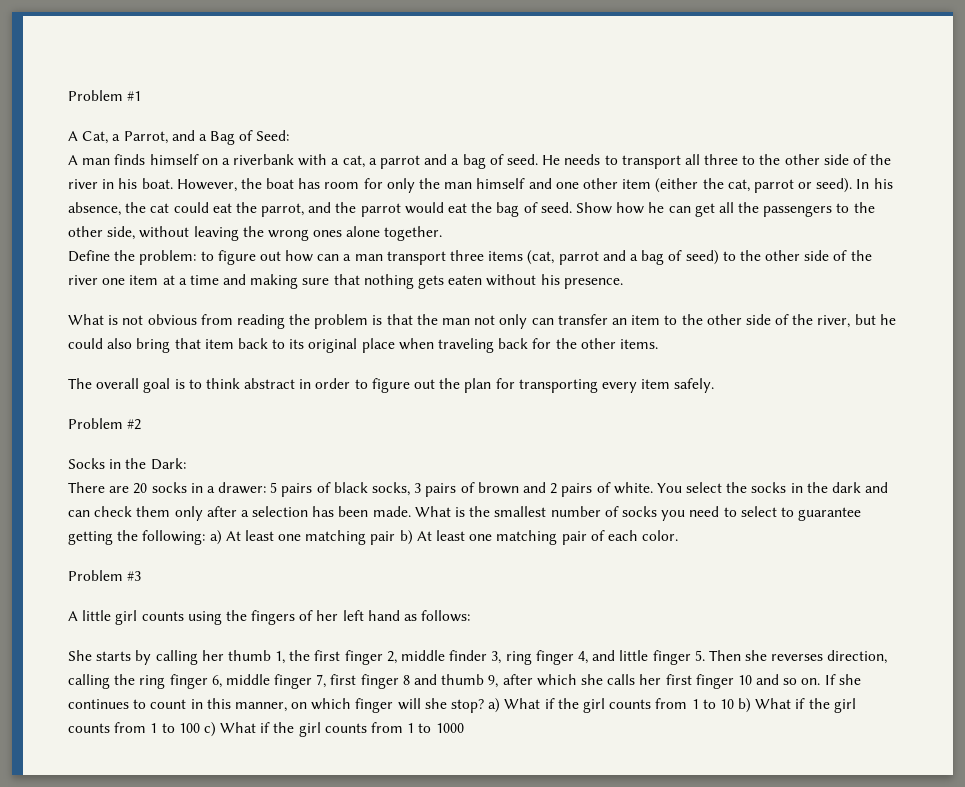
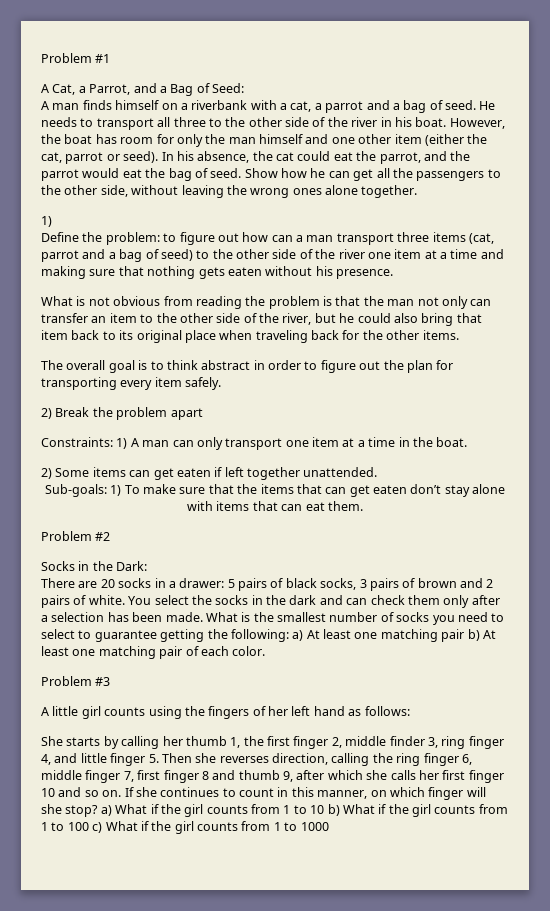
(443, 233) none -> [41,216,52,227] // 1)
(715, 385) none -> [41,407,203,420] [41,437,468,450] [41,467,378,480] [44,484,506,497] [187,501,363,511] // 2) Break the problem apart // Constraints: 1) A man can only transport one item at a time in the boat. // 2) Some items can get eaten if left together unattended. // Sub-goals: 1) To make sure that the items that can get eaten don’t stay alone with items that can eat them.

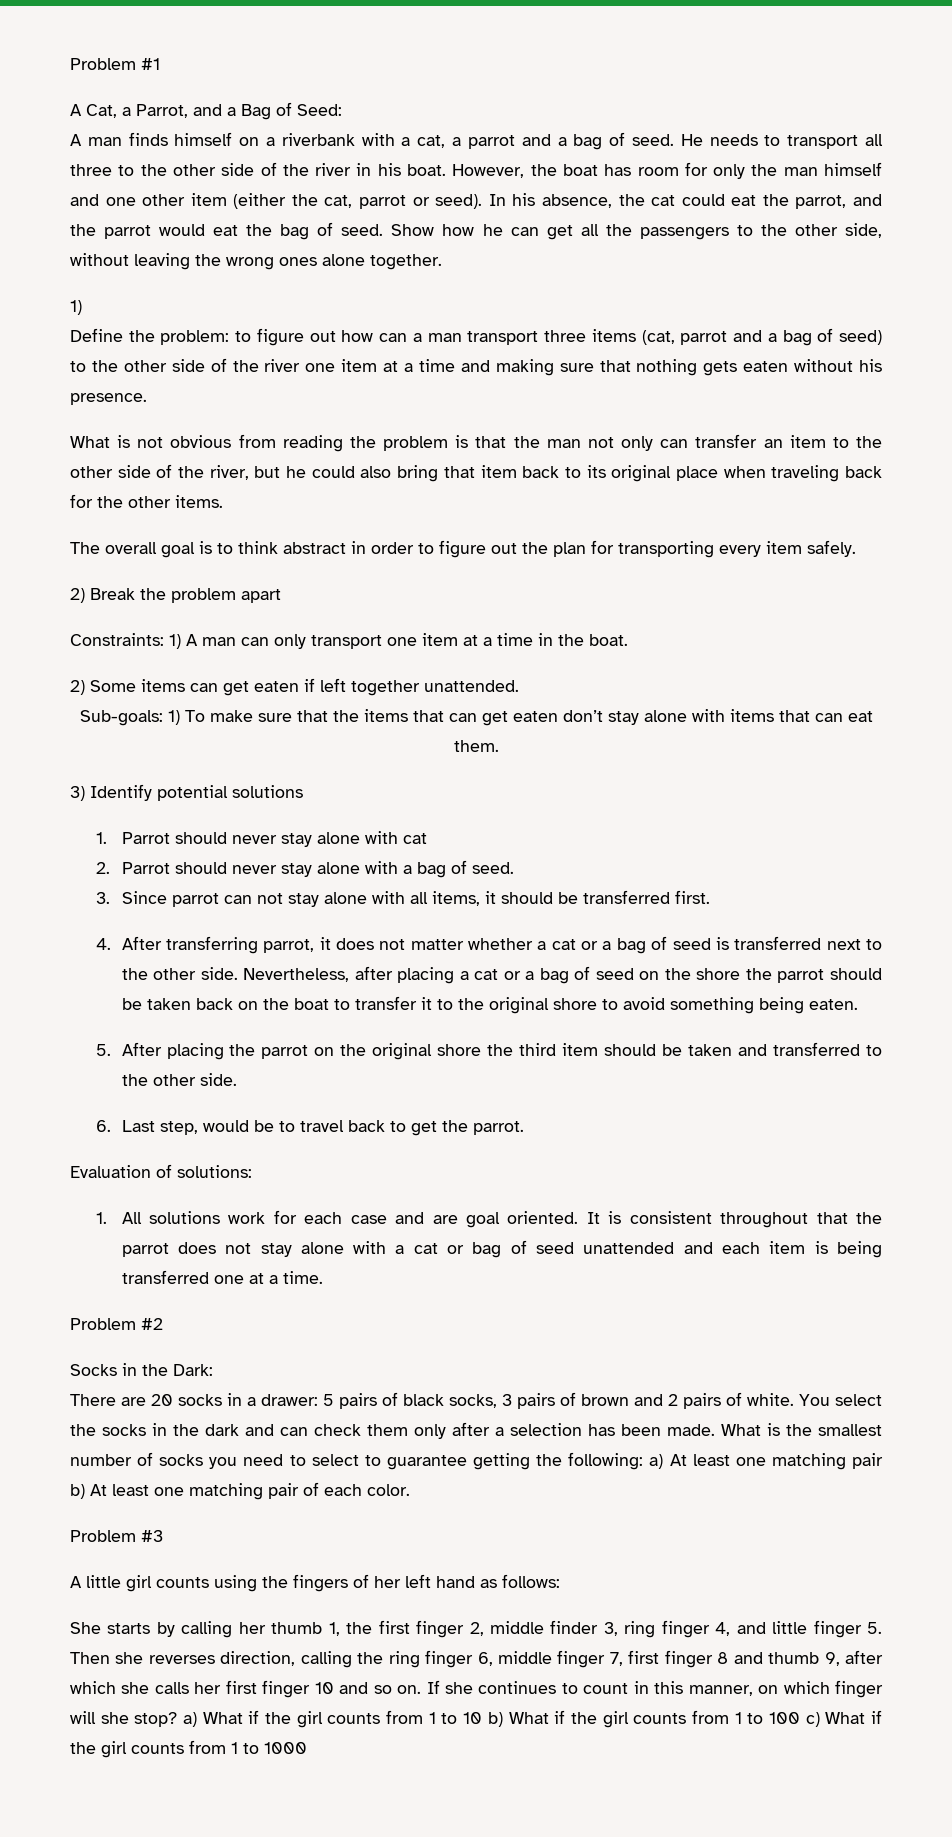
(363, 506) none -> [70,784,303,801] [95,831,427,847] [95,860,514,878] [95,890,710,907] [95,936,883,954] [121,966,882,984] [121,996,858,1014] [95,1042,883,1060] [121,1073,237,1086] [95,1120,524,1136] [70,1164,252,1178] [95,1210,882,1228] [121,1240,883,1258] [121,1270,323,1284] // 3) Identify potential solutions // 1. Parrot should never stay alone with cat // 2. Parrot should never stay alone with a bag of seed. // 3. Since parrot can not stay alone with all items, it should be transferred first. // 4. After transferring parrot, it does not matter whether a cat or a bag of seed is transferred next to the other side. Nevertheless, after placing a cat or a bag of seed on the shore the parrot should be taken back on the boat to transfer it to the original shore to avoid something being eaten. // 5. After placing the parrot on the original shore the third item should be taken and transferred to the other side. // 6. Last step, would be to travel back to get the parrot. // Evaluation of solutions: // 1. All solutions work for each case and are goal oriented. It is consistent throughout that the parrot does not stay alone with a cat or bag of seed unattended and each item is being transferred one at a time.

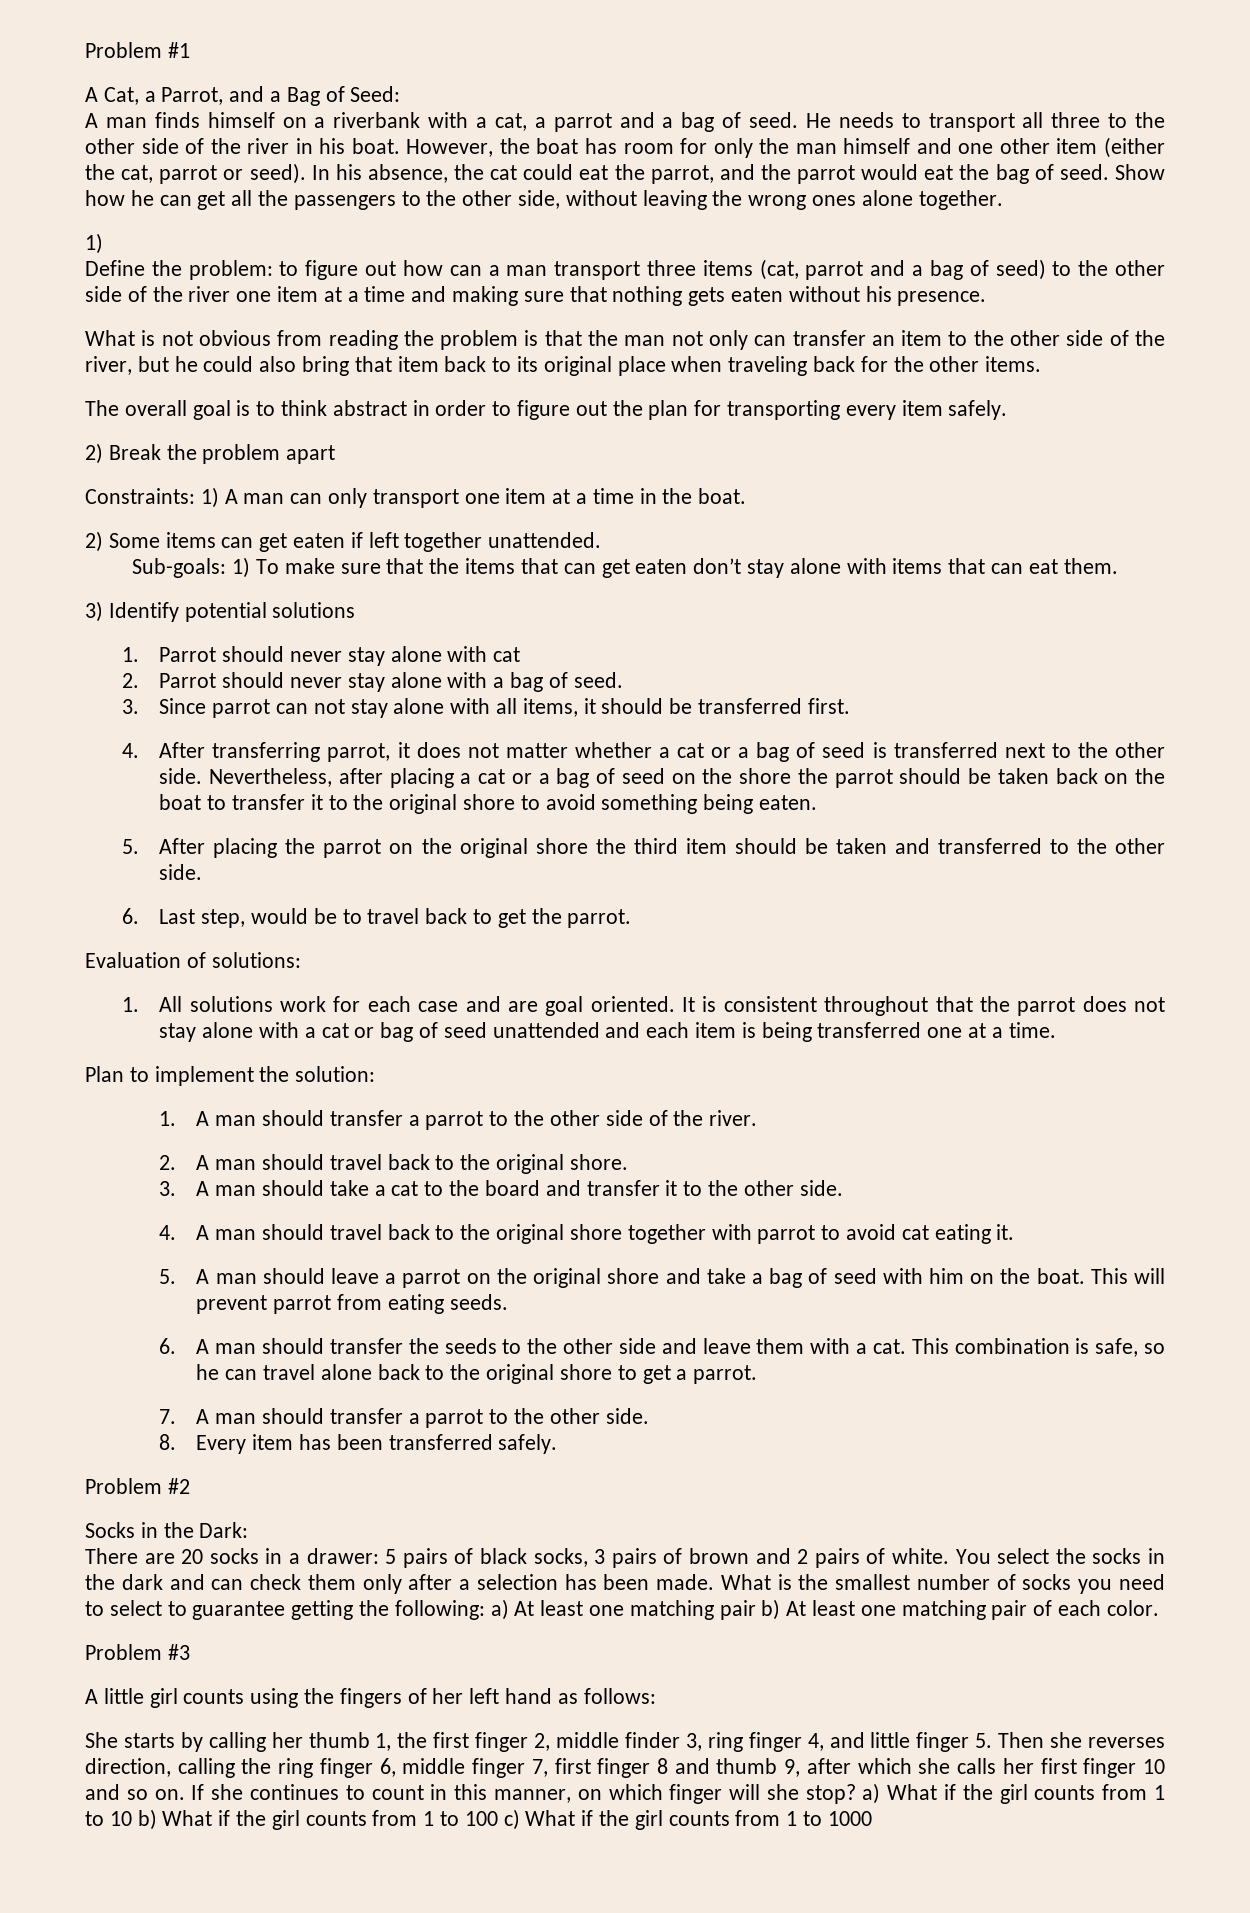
(323, 1277) none -> [85,1066,376,1086] [159,1110,758,1130] [159,1154,628,1174] [159,1180,843,1196] [159,1224,1015,1244] [159,1268,1166,1288] [196,1294,508,1314] [159,1338,1165,1357] [196,1364,758,1384] [159,1408,649,1428] [159,1434,558,1454] // Plan to implement the solution: // 1. A man should transfer a parrot to the other side of the river. // 2. A man should travel back to the original shore. // 3. A man should take a cat to the board and transfer it to the other side. // 4. A man should travel back to the original shore together with parrot to avoid cat eating it. // 5. A man should leave a parrot on the original shore and take a bag of seed with him on the boat. This will prevent parrot from eating seeds. // 6. A man should transfer the seeds to the other side and leave them with a cat. This combination is safe, so he can travel alone back to the original shore to get a parrot. // 7. A man should transfer a parrot to the other side. // 8. Every item has been transferred safely.

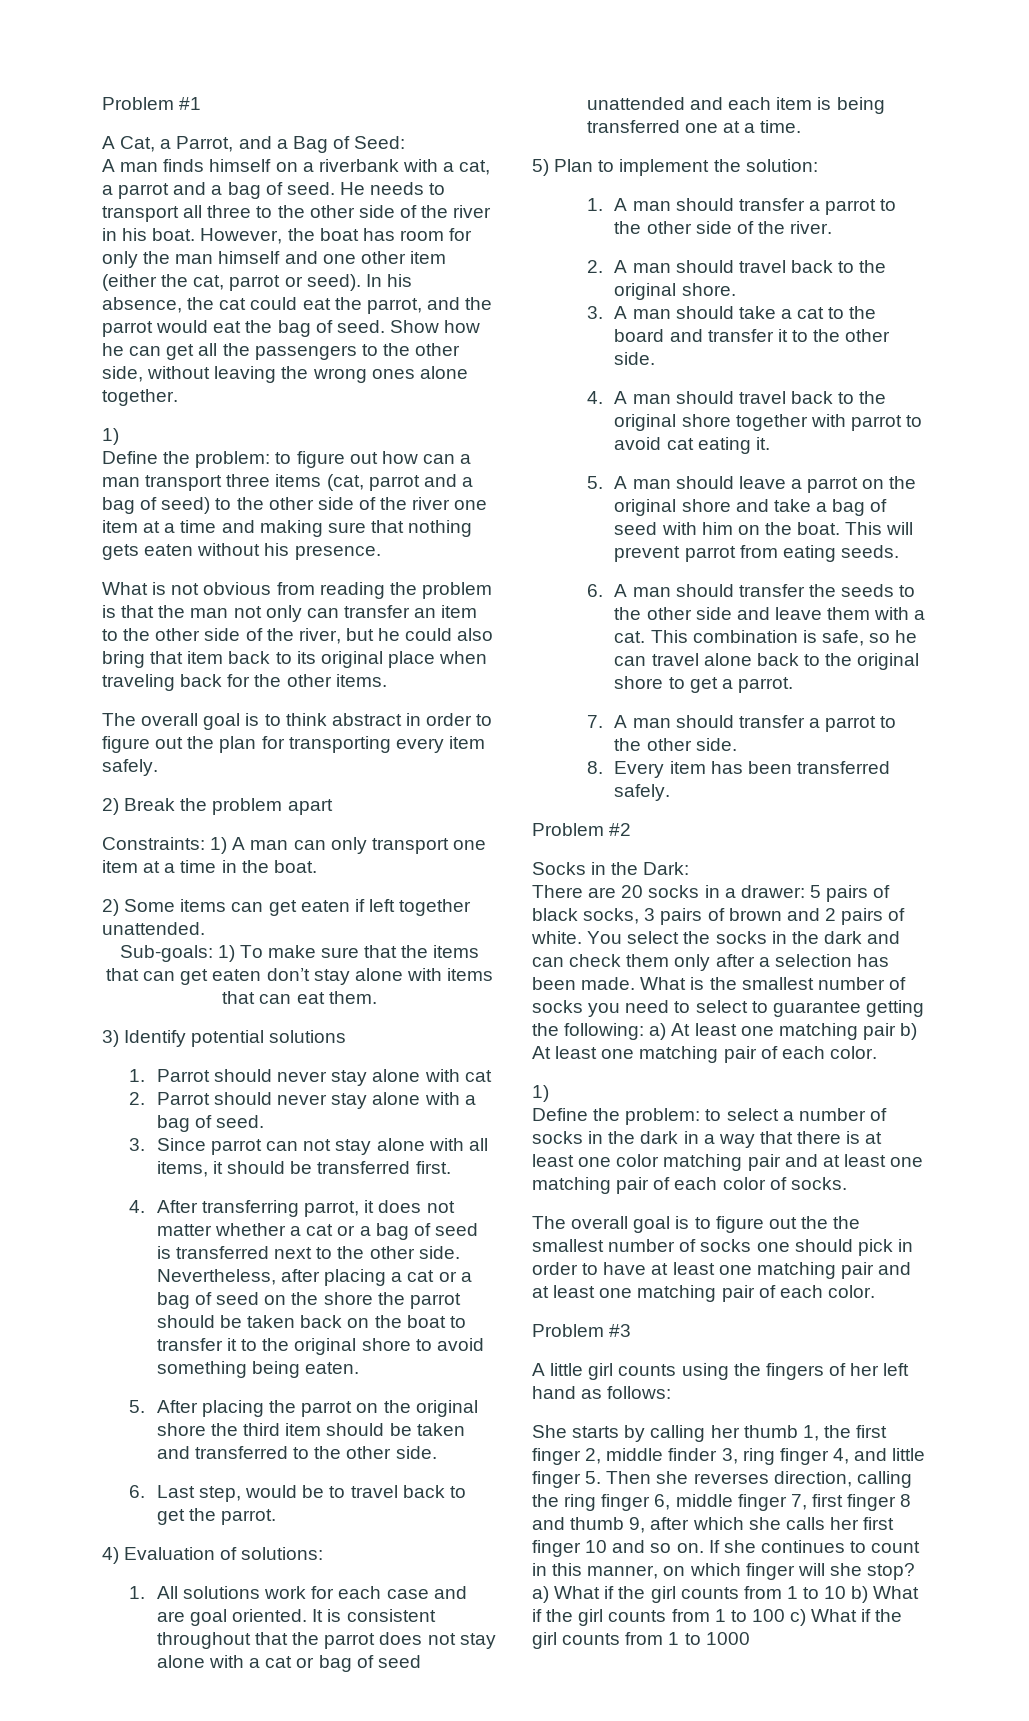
(632, 918) none -> [102,1547,119,1564] 4)
(1056, 1030) none -> [532,159,549,176] 5)
(1159, 1608) none -> [532,1085,549,1102] [532,1108,887,1125] [532,1131,883,1148] [532,1154,924,1171] [532,1177,847,1194] [532,1216,861,1233] [532,1239,913,1256] [532,1262,912,1279] [532,1285,875,1302] // 1) // Define the problem: to select a number of socks in the dark in a way that there is at least one color matching pair and at least one matching pair of each color of socks. // The overall goal is to figure out the the smallest number of socks one should pick in order to have at least one matching pair and at least one matching pair of each color.

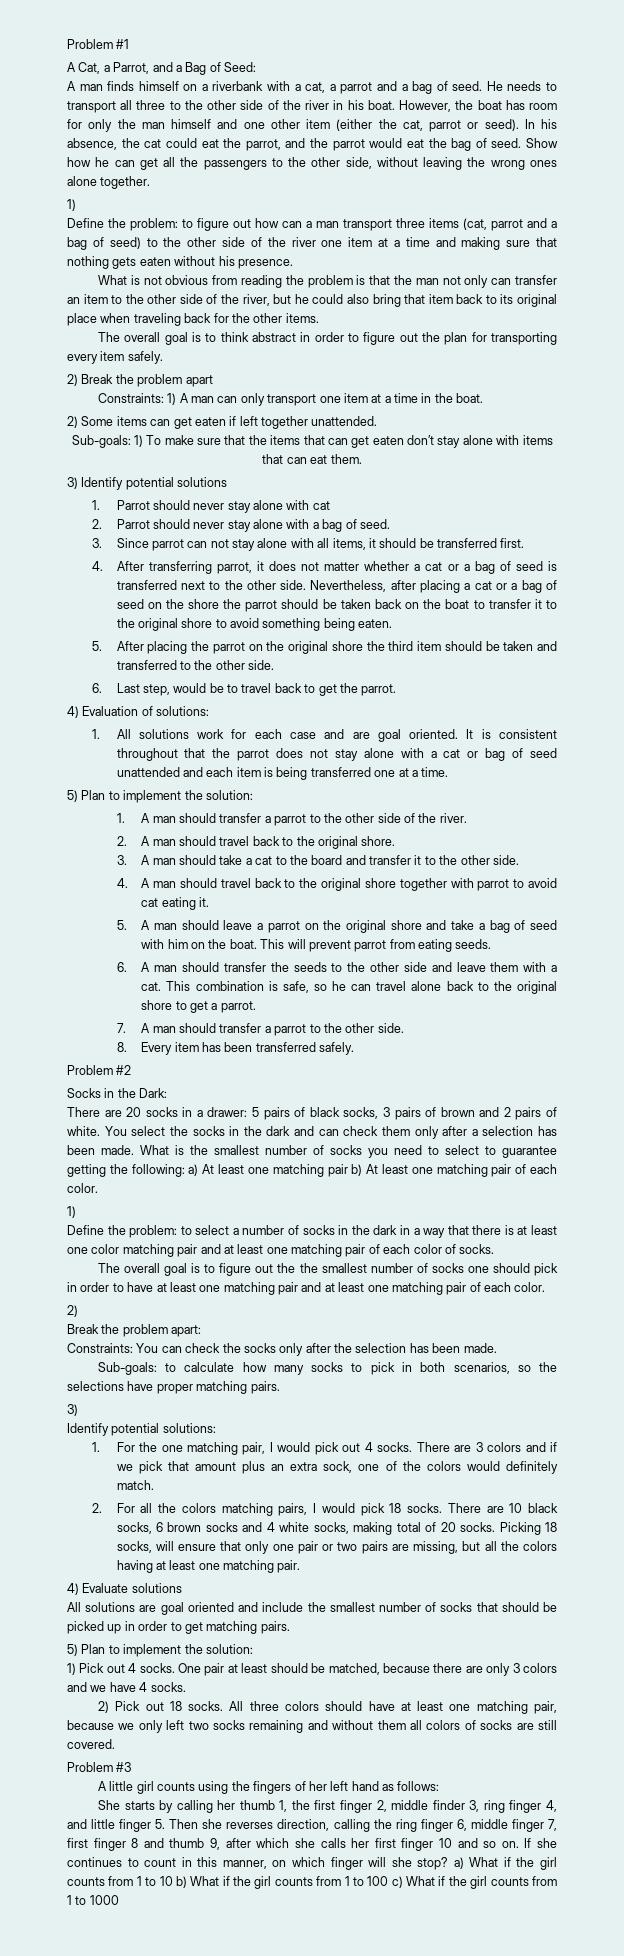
(875, 1291) none -> [67,1305,78,1317] [67,1324,202,1337] [67,1343,497,1356] [97,1362,557,1375] [67,1381,280,1394] [67,1404,78,1416] [67,1423,216,1436] [91,1442,558,1455] [116,1461,558,1474] [116,1480,154,1490] [91,1503,558,1516] [116,1522,557,1535] [116,1541,557,1554] [116,1560,301,1573] [67,1583,182,1595] [67,1602,557,1615] [67,1621,290,1634] [67,1644,253,1657] [67,1663,558,1676] [67,1682,186,1692] [97,1701,558,1714] [67,1720,557,1733] [67,1739,115,1749] // 2) // Break the problem apart: // Constraints: You can check the socks only after the selection has been made. // Sub-goals: to calculate how many socks to pick in both scenarios, so the selections have proper matching pairs. // 3) // Identify potential solutions: // 1. For the one matching pair, I would pick out 4 socks. There are 3 colors and if we pick that amount plus an extra sock, one of the colors would definitely match. // 2. For all the colors matching pairs, I would pick 18 socks. There are 10 black socks, 6 brown socks and 4 white socks, making total of 20 socks. Picking 18 socks, will ensure that only one pair or two pairs are missing, but all the colors having at least one matching pair. // 4) Evaluate solutions // All solutions are goal oriented and include the smallest number of socks that should be picked up in order to get matching pairs. // 5) Plan to implement the solution: // 1) Pick out 4 socks. One pair at least should be matched, because there are only 3 colors and we have 4 socks. // 2) Pick out 18 socks. All three colors should have at least one matching pair, because we only left two socks remaining and without them all colors of socks are still covered.

